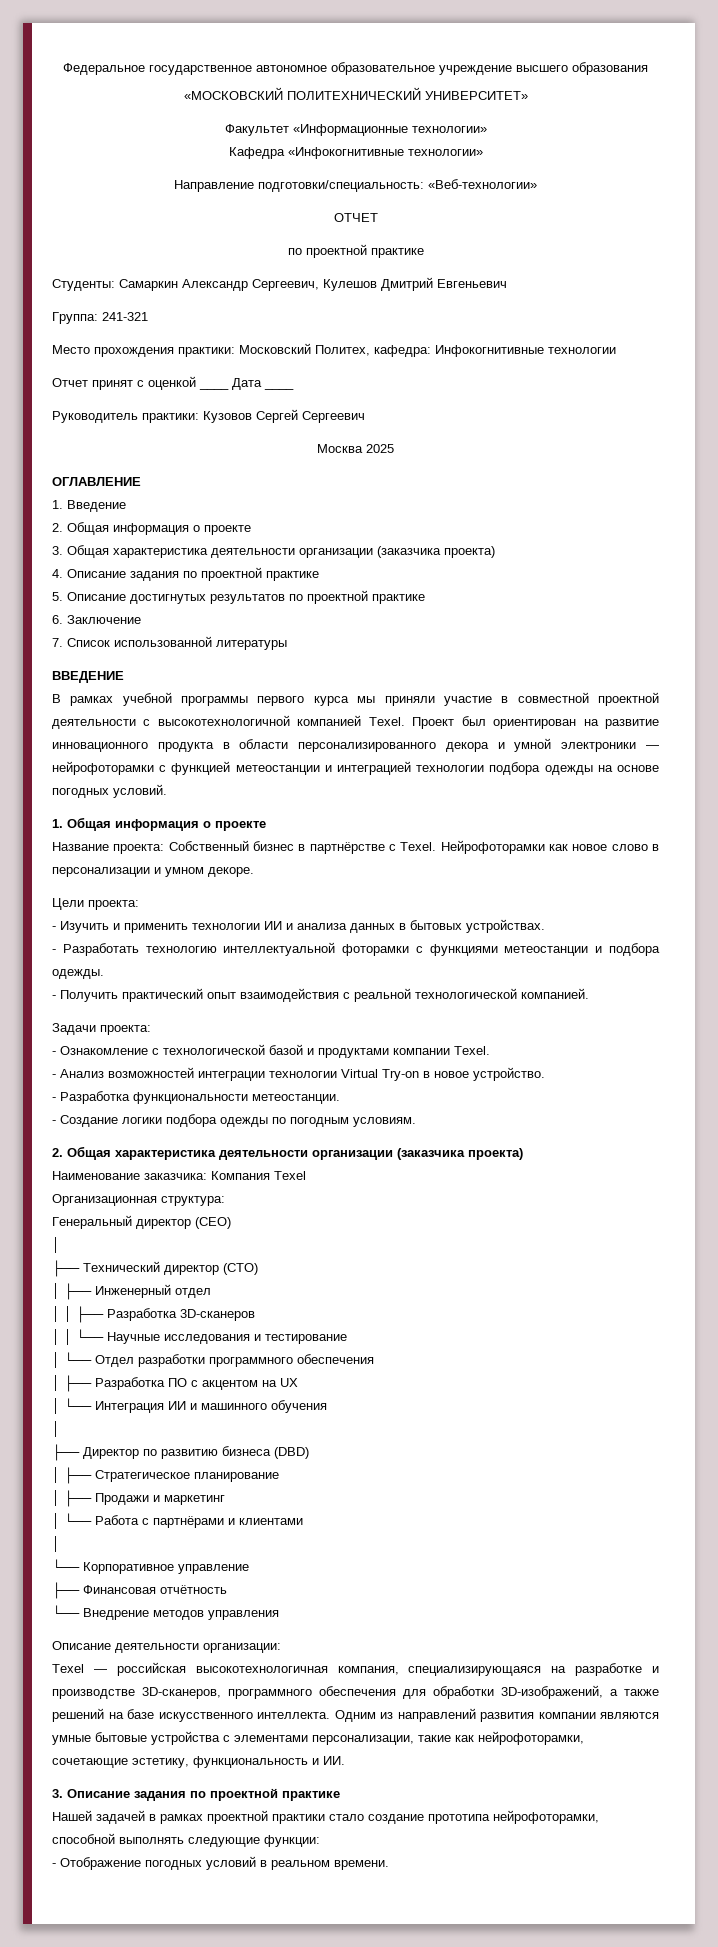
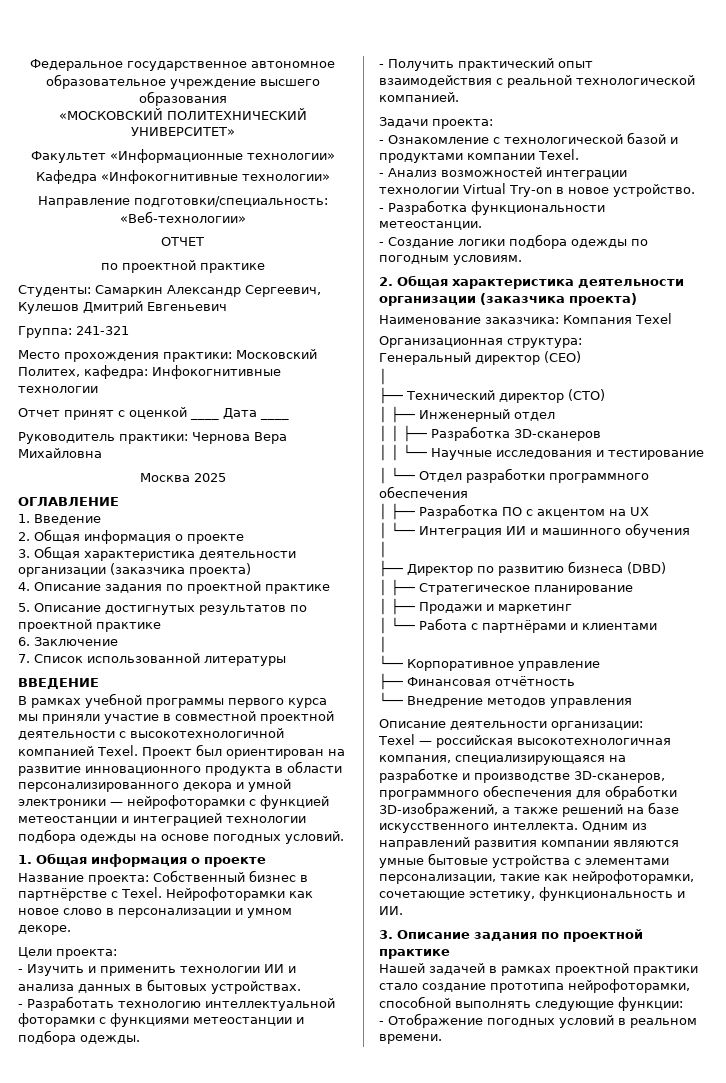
[203,409,365,423] Кузовов Сергей Сергеевич -> [192,432,287,444] [18,448,102,458] Чернова Вера Михайловна

